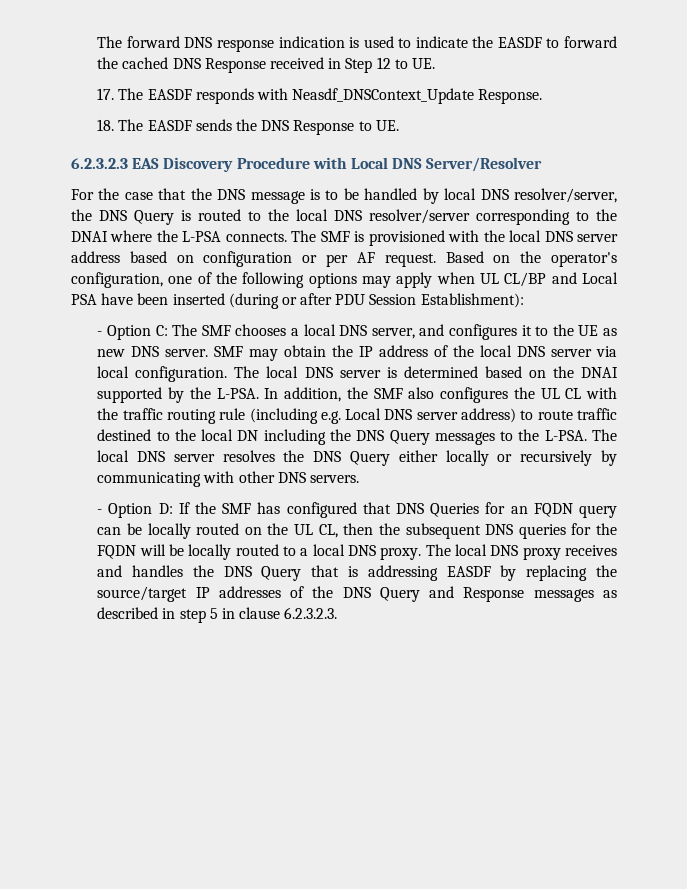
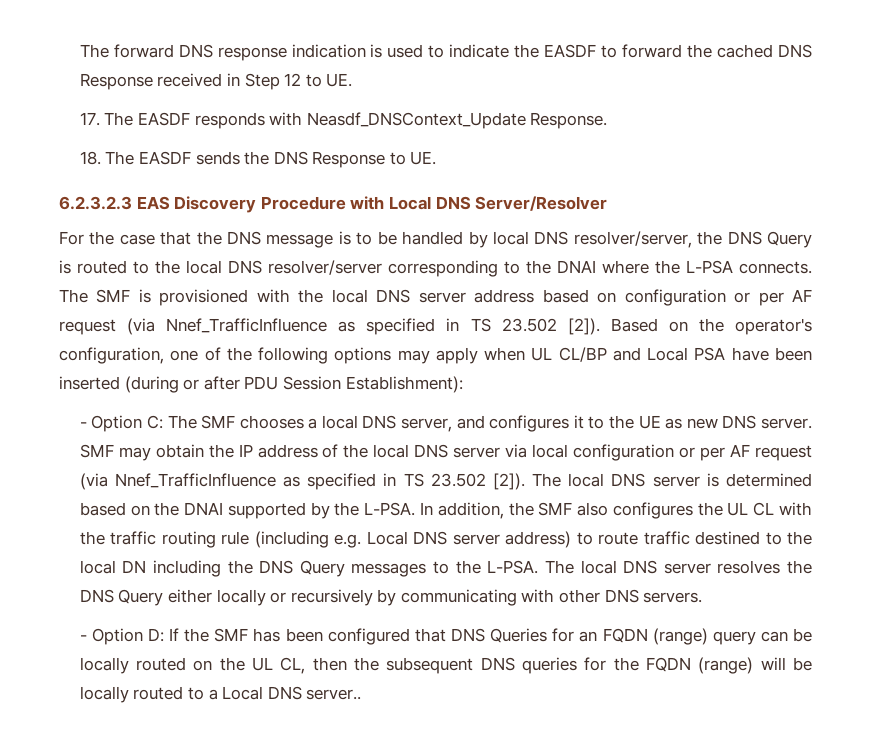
[384,253,436,267] request. -> [59,318,600,335] request (via Nnef_TrafficInfluence as specified in TS 23.502 [2]).
[135,366,228,382] configuration. -> [573,444,812,461] [79,473,525,490] configuration or per AF request (via Nnef_TrafficInfluence as specified in TS 23.502 [2]).
(281, 508) none -> [285,628,323,642] been
(573, 510) none -> [652,628,708,645] (range)
(137, 552) none -> [698,657,754,674] (range)
[312,544,618,560] [97,565,617,581] [97,586,617,602] [97,607,338,623] local DNS proxy. The local DNS proxy receives and handles the DNS Query that is addressing EASDF by replacing the source/target IP addresses of the DNS Query and Response messages as described in step 5 in clause 6.2.3.2.3. -> [222,686,362,700] Local DNS server..

